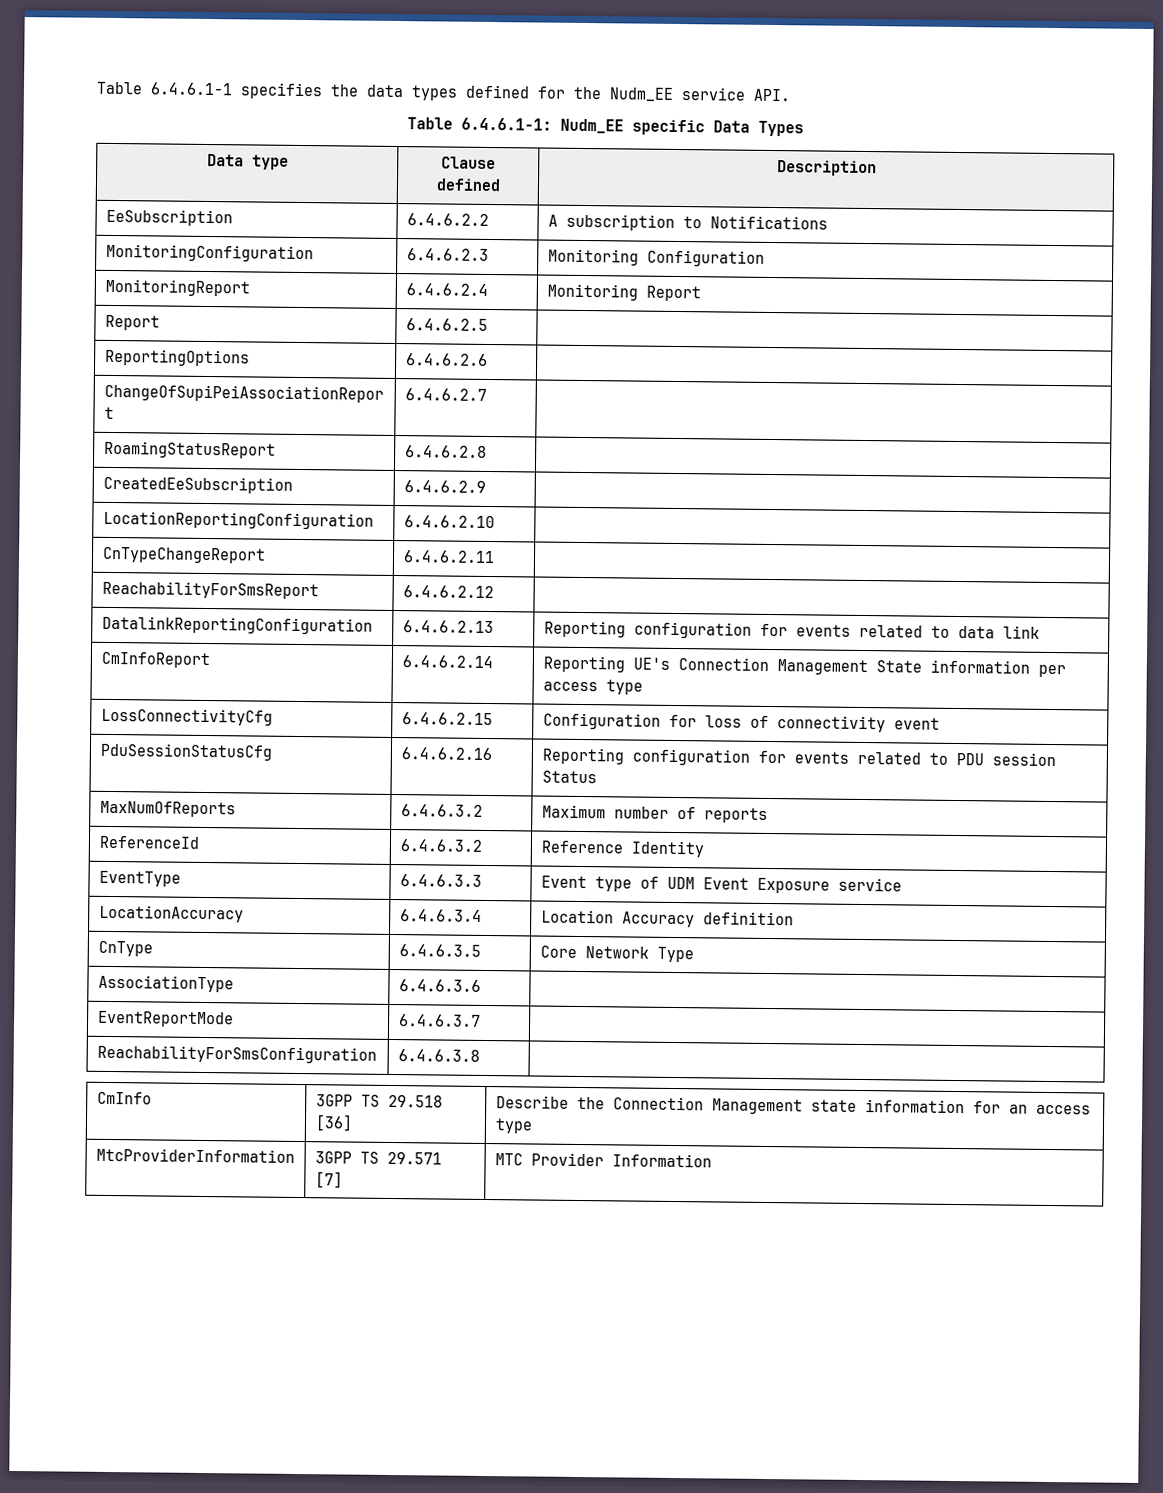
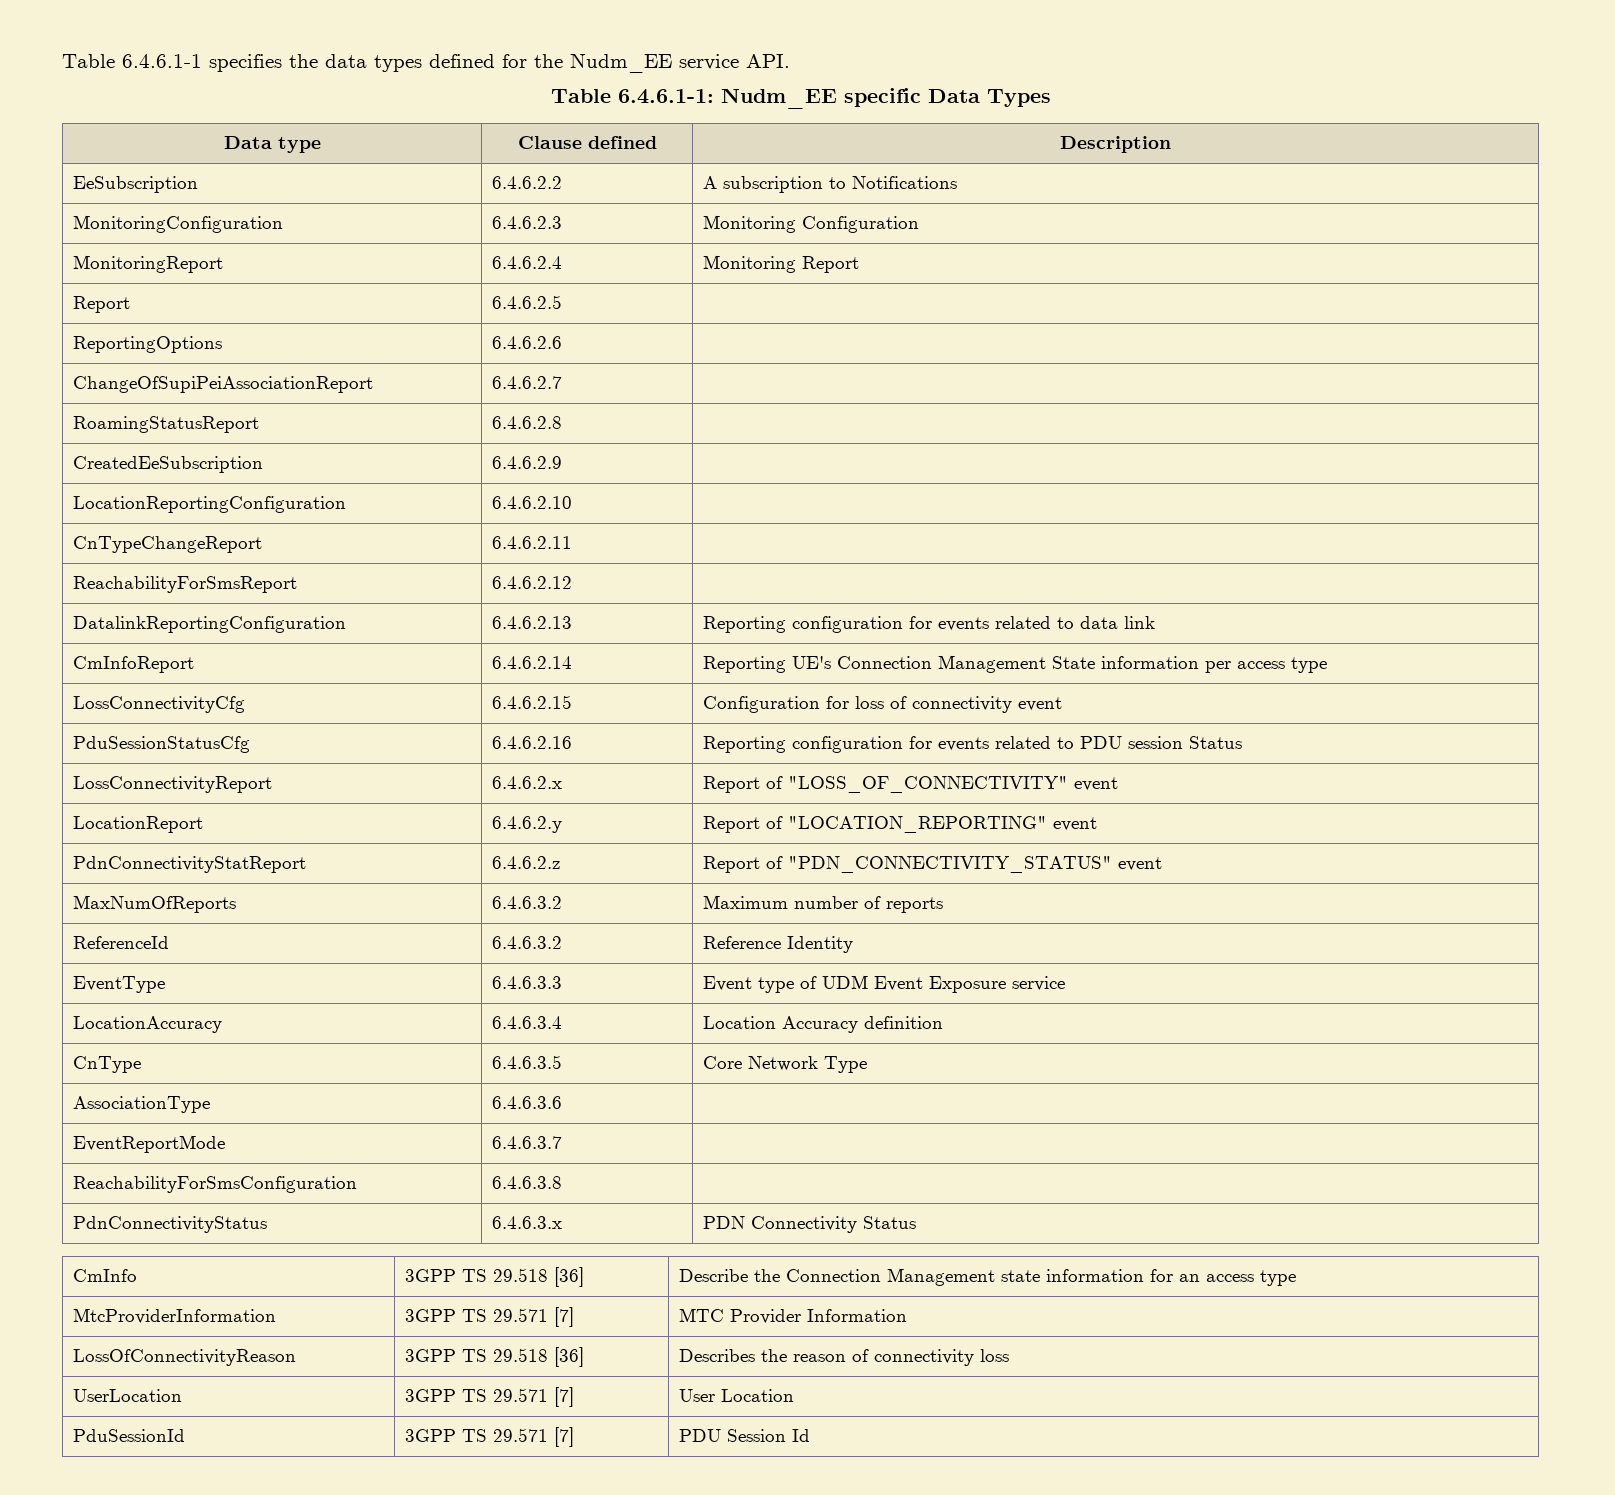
(597, 777) none -> [73,776,273,793] [492,776,563,789] [703,776,1119,793] [73,816,204,833] [492,816,563,833] [703,816,1098,833] [73,856,307,873] [492,856,561,869] [703,856,1163,873] // LossConnectivityReport | 6.4.6.2.x | Report of "LOSS_OF_CONNECTIVITY" event // LocationReport | 6.4.6.2.y | Report of "LOCATION_REPORTING" event // PdnConnectivityStatReport | 6.4.6.2.z | Report of "PDN_CONNECTIVITY_STATUS" event
(480, 1055) none -> [73,1216,268,1233] [492,1216,563,1229] [703,1216,917,1233] // PdnConnectivityStatus | 6.4.6.3.x | PDN Connectivity Status
(712, 1160) none -> [73,1349,297,1366] [405,1347,585,1367] [679,1349,1010,1366] [73,1389,183,1402] [405,1387,575,1407] [679,1389,795,1402] [73,1429,186,1442] [405,1427,575,1447] [679,1429,811,1442] // LossOfConnectivityReason | 3GPP TS 29.518 [36] | Describes the reason of connectivity loss // UserLocation | 3GPP TS 29.571 [7] | User Location // PduSessionId | 3GPP TS 29.571 [7] | PDU Session Id

